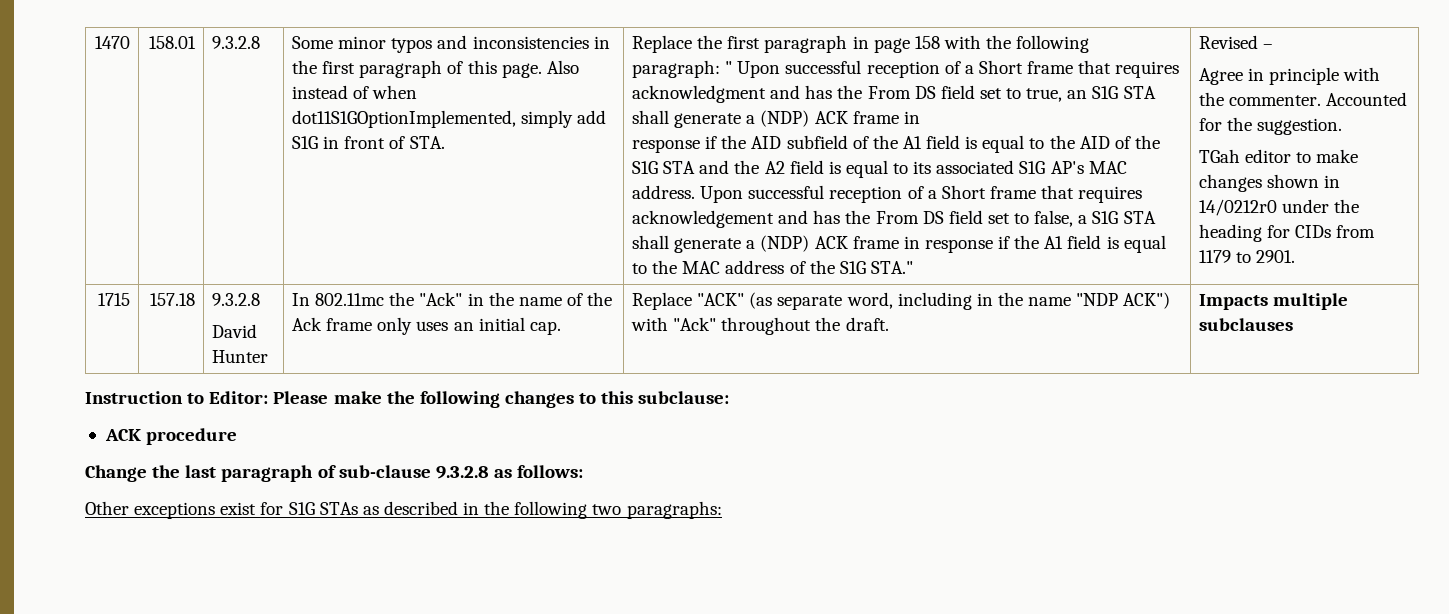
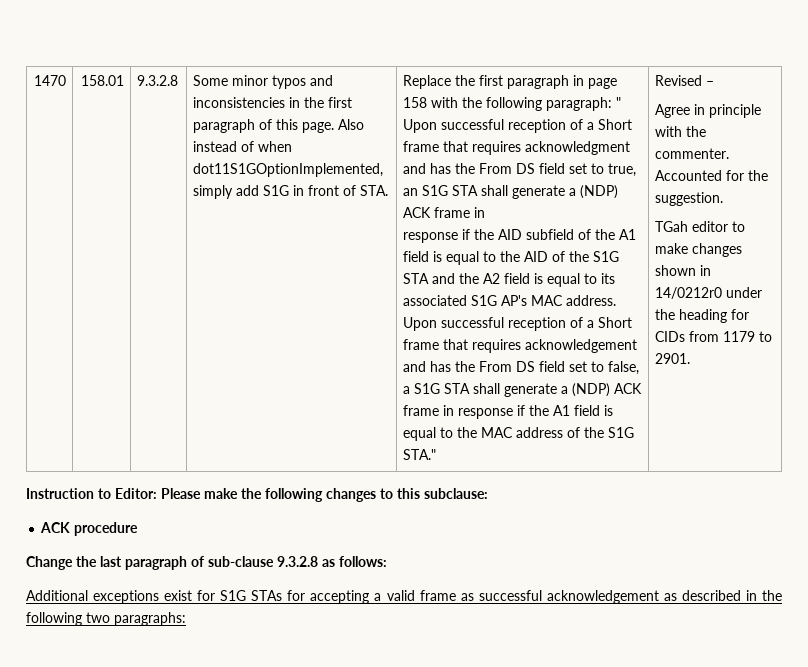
[98,293,131,306] [150,293,196,306] [211,293,260,306] [211,324,257,338] [211,350,268,363] [291,292,613,306] [291,317,561,335] [631,292,1171,310] [630,317,889,335] [1198,293,1349,310] [1198,318,1293,331] // 1715 | 157.18 | 9.3.2.8 // David Hunter | In 802.11mc the "Ack" in the name of the Ack frame only uses an initial cap. | Replace "ACK" (as separate word, including in the name "NDP ACK") with "Ack" throughout the draft. | Impacts multiple subclauses -> (690, 358) none
[85,501,129,515] Other -> [26,590,88,601] Additional
(358, 508) none -> [287,590,659,604] for accepting a valid frame as successful acknowledgement

